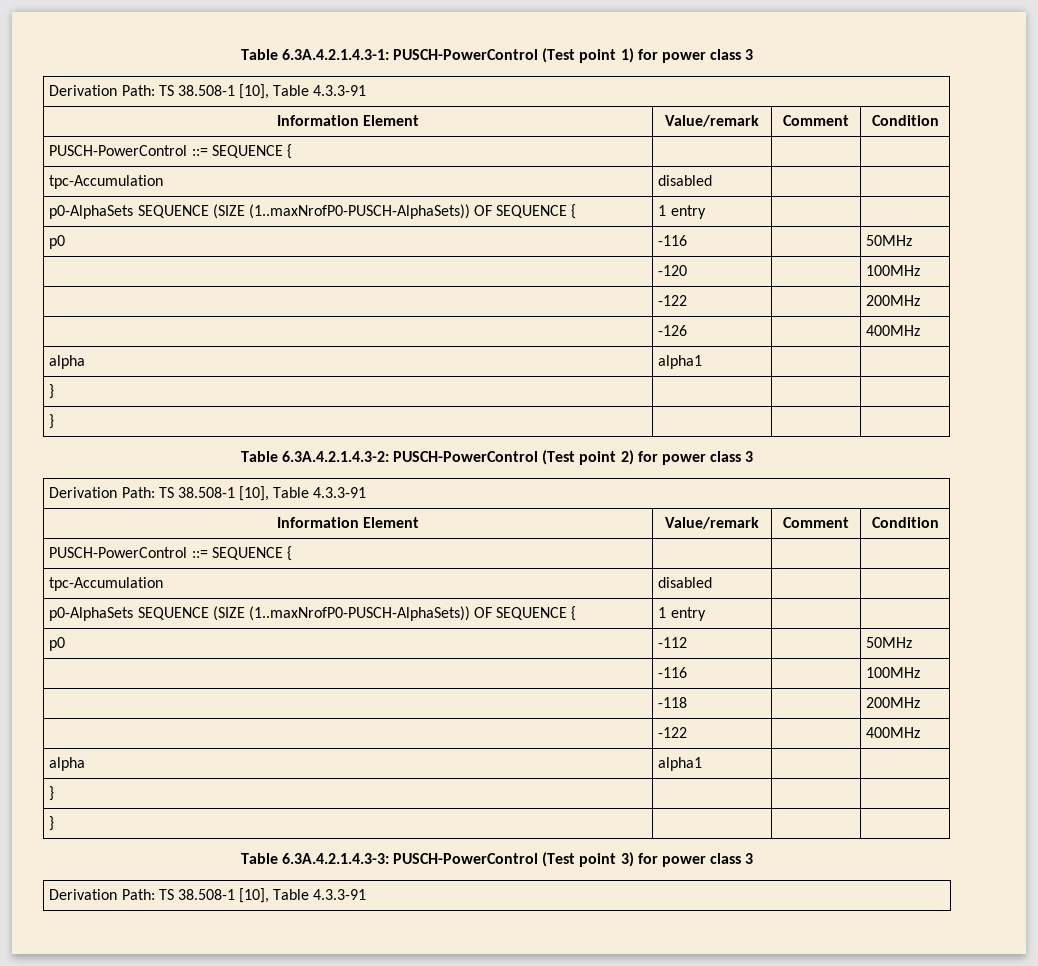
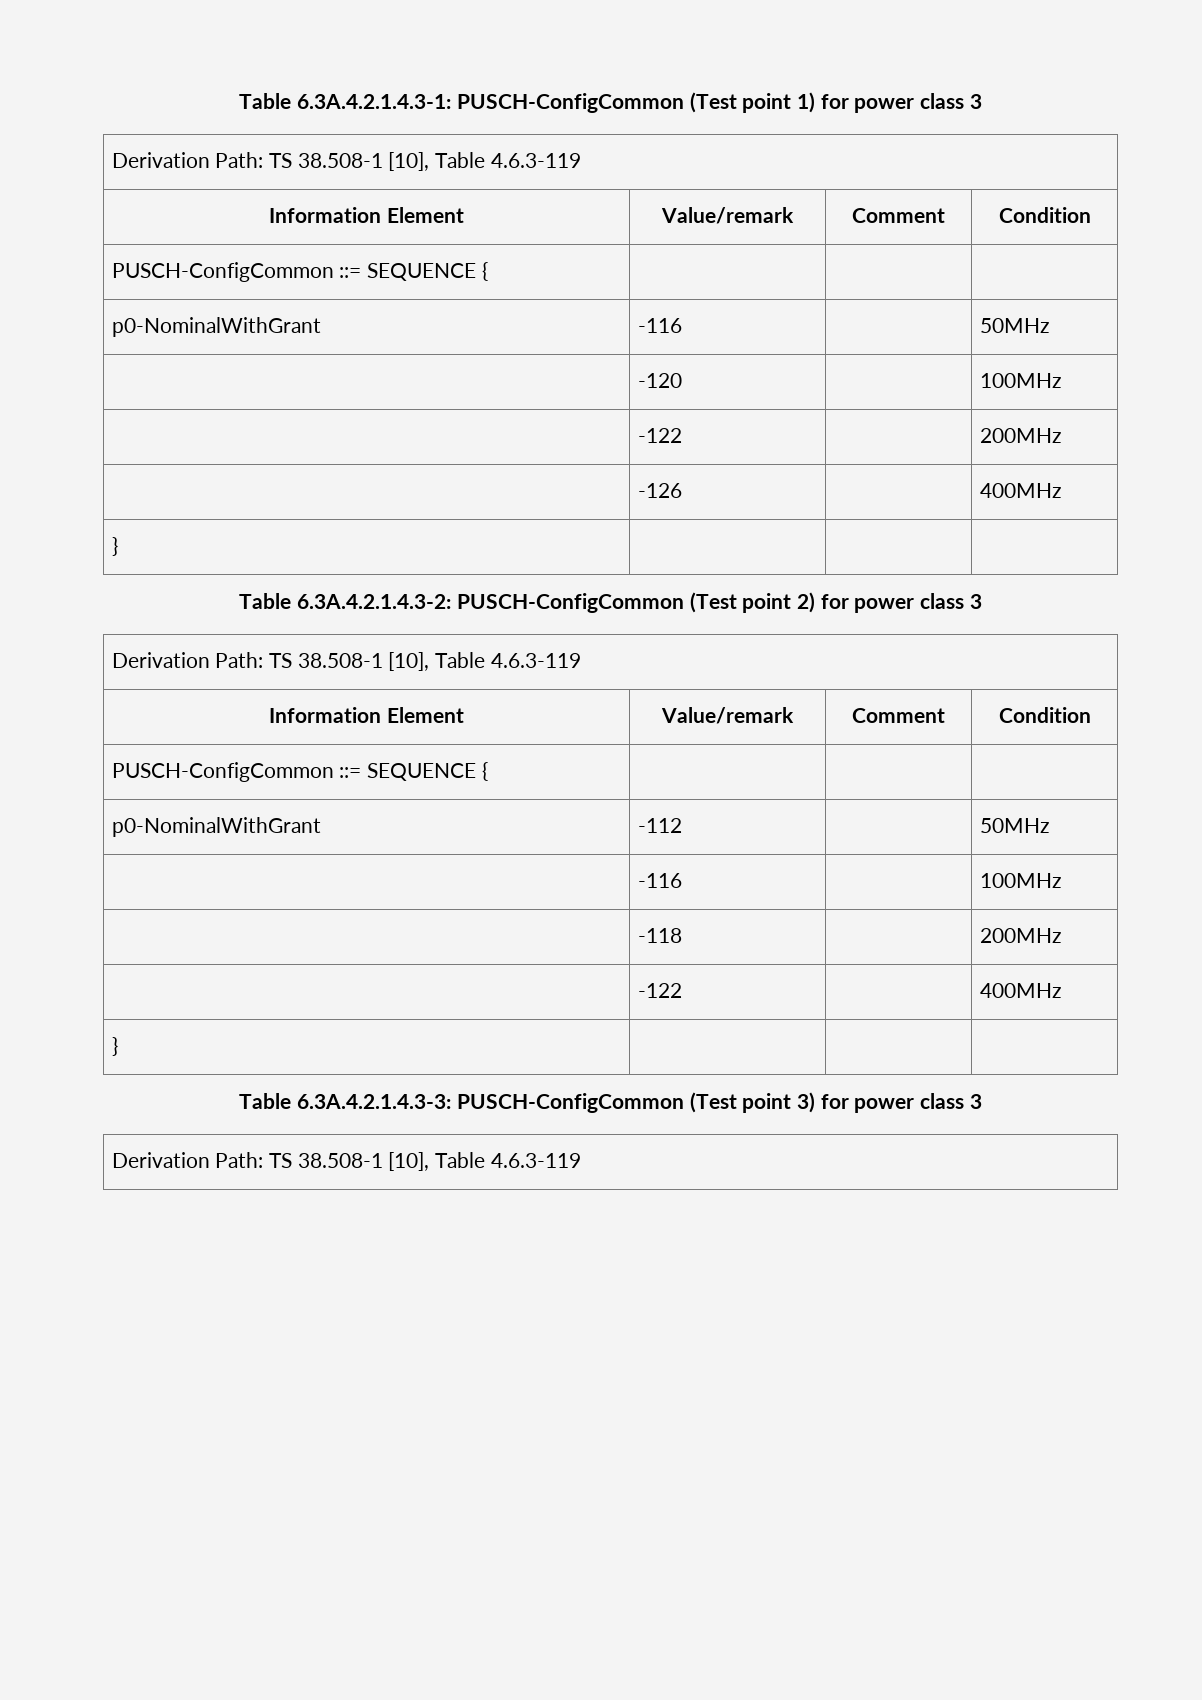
[393,49,539,60] PUSCH-PowerControl -> [456,93,684,113] PUSCH-ConfigCommon
[313,85,367,96] [276,115,420,126] [665,115,759,127] [783,115,849,126] [871,115,939,126] [49,144,292,159] [49,175,164,189] [658,175,713,186] [49,204,577,219] [658,205,706,219] [49,235,66,249] 4.3.3-91 // Information Element | Value/remark | Comment | Condition // PUSCH-PowerControl ::= SEQUENCE { | | | // tpc-Accumulation | disabled | | // p0-AlphaSets SEQUENCE (SIZE (1..maxNrofP0-PUSCH-AlphaSets)) OF SEQUENCE { | 1 entry | | // p0 -> [490,153,581,168] [269,207,464,223] [661,207,794,224] [852,208,945,223] [998,207,1091,223] [111,262,488,282] [111,317,321,337] 4.6.3-119 // Information Element | Value/remark | Comment | Condition // PUSCH-ConfigCommon ::= SEQUENCE { | | | // p0-NominalWithGrant
[49,355,86,369] [658,355,703,369] [49,384,55,399] // alpha | alpha1 | | // } | | | -> (1061, 490) none
[393,451,539,462] PUSCH-PowerControl -> [456,593,684,613] PUSCH-ConfigCommon
[313,487,367,498] [276,517,420,528] [665,517,759,529] [783,517,849,528] [871,517,939,528] [49,546,292,561] [49,577,164,591] [658,577,713,588] [49,606,577,621] [658,607,706,621] [49,637,66,651] 4.3.3-91 // Information Element | Value/remark | Comment | Condition // PUSCH-PowerControl ::= SEQUENCE { | | | // tpc-Accumulation | disabled | | // p0-AlphaSets SEQUENCE (SIZE (1..maxNrofP0-PUSCH-AlphaSets)) OF SEQUENCE { | 1 entry | | // p0 -> [490,653,581,668] [269,707,464,723] [661,707,794,724] [852,708,945,723] [998,707,1091,723] [111,762,488,782] [111,817,321,837] 4.6.3-119 // Information Element | Value/remark | Comment | Condition // PUSCH-ConfigCommon ::= SEQUENCE { | | | // p0-NominalWithGrant
[49,757,86,771] [658,757,703,771] [49,786,55,801] // alpha | alpha1 | | // } | | | -> (1061, 990) none
[393,853,539,864] PUSCH-PowerControl -> [456,1093,684,1113] PUSCH-ConfigCommon
[313,889,367,900] 4.3.3-91 -> [490,1153,581,1168] 4.6.3-119

